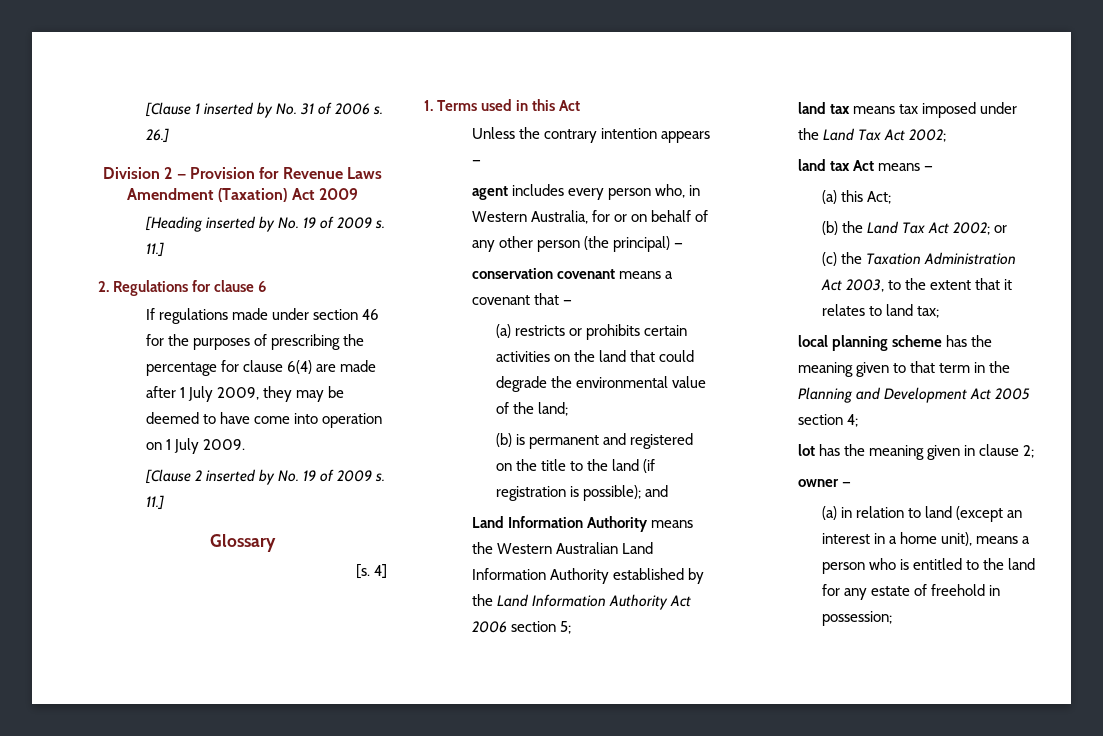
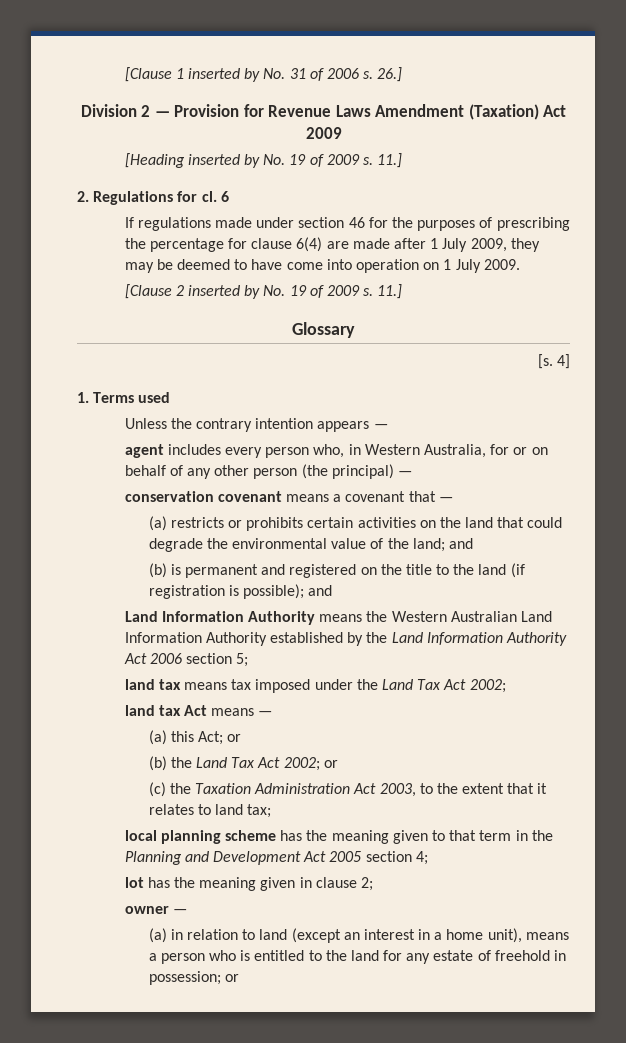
[214,280,255,292] clause -> [201,191,217,202] cl.
[516,99,581,111] in this Act -> (171, 397) none
(569, 409) none -> [448,538,473,549] and
(892, 197) none -> [227,734,242,742] or
(893, 618) none -> [224,974,239,982] or

